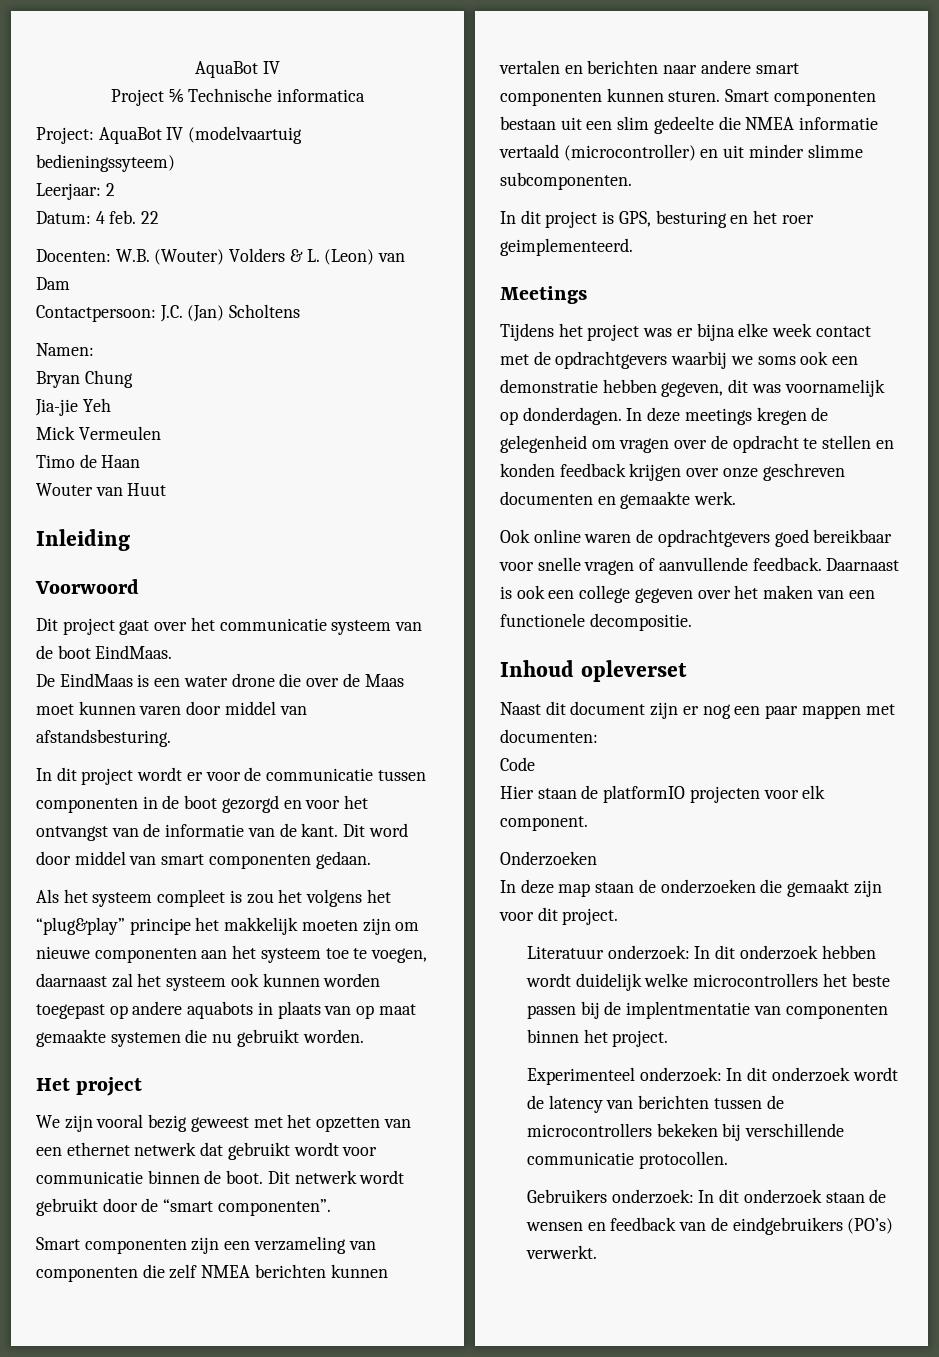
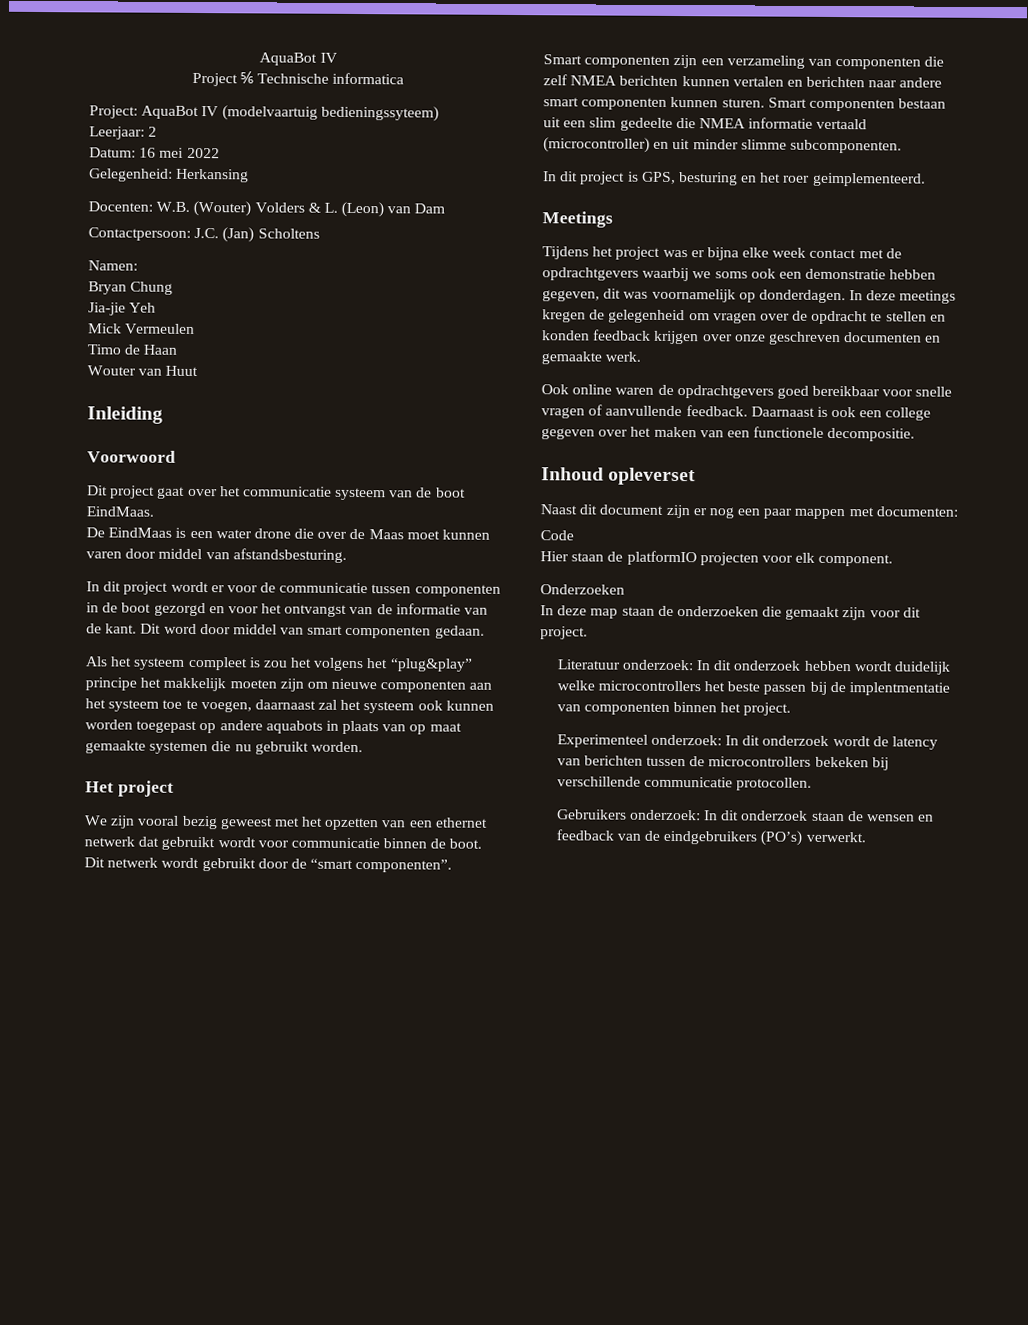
[95,210,160,224] 4 feb. 22 -> [139,147,220,159] [89,168,250,183] 16 mei 2022 // Gelegenheid: Herkansing

